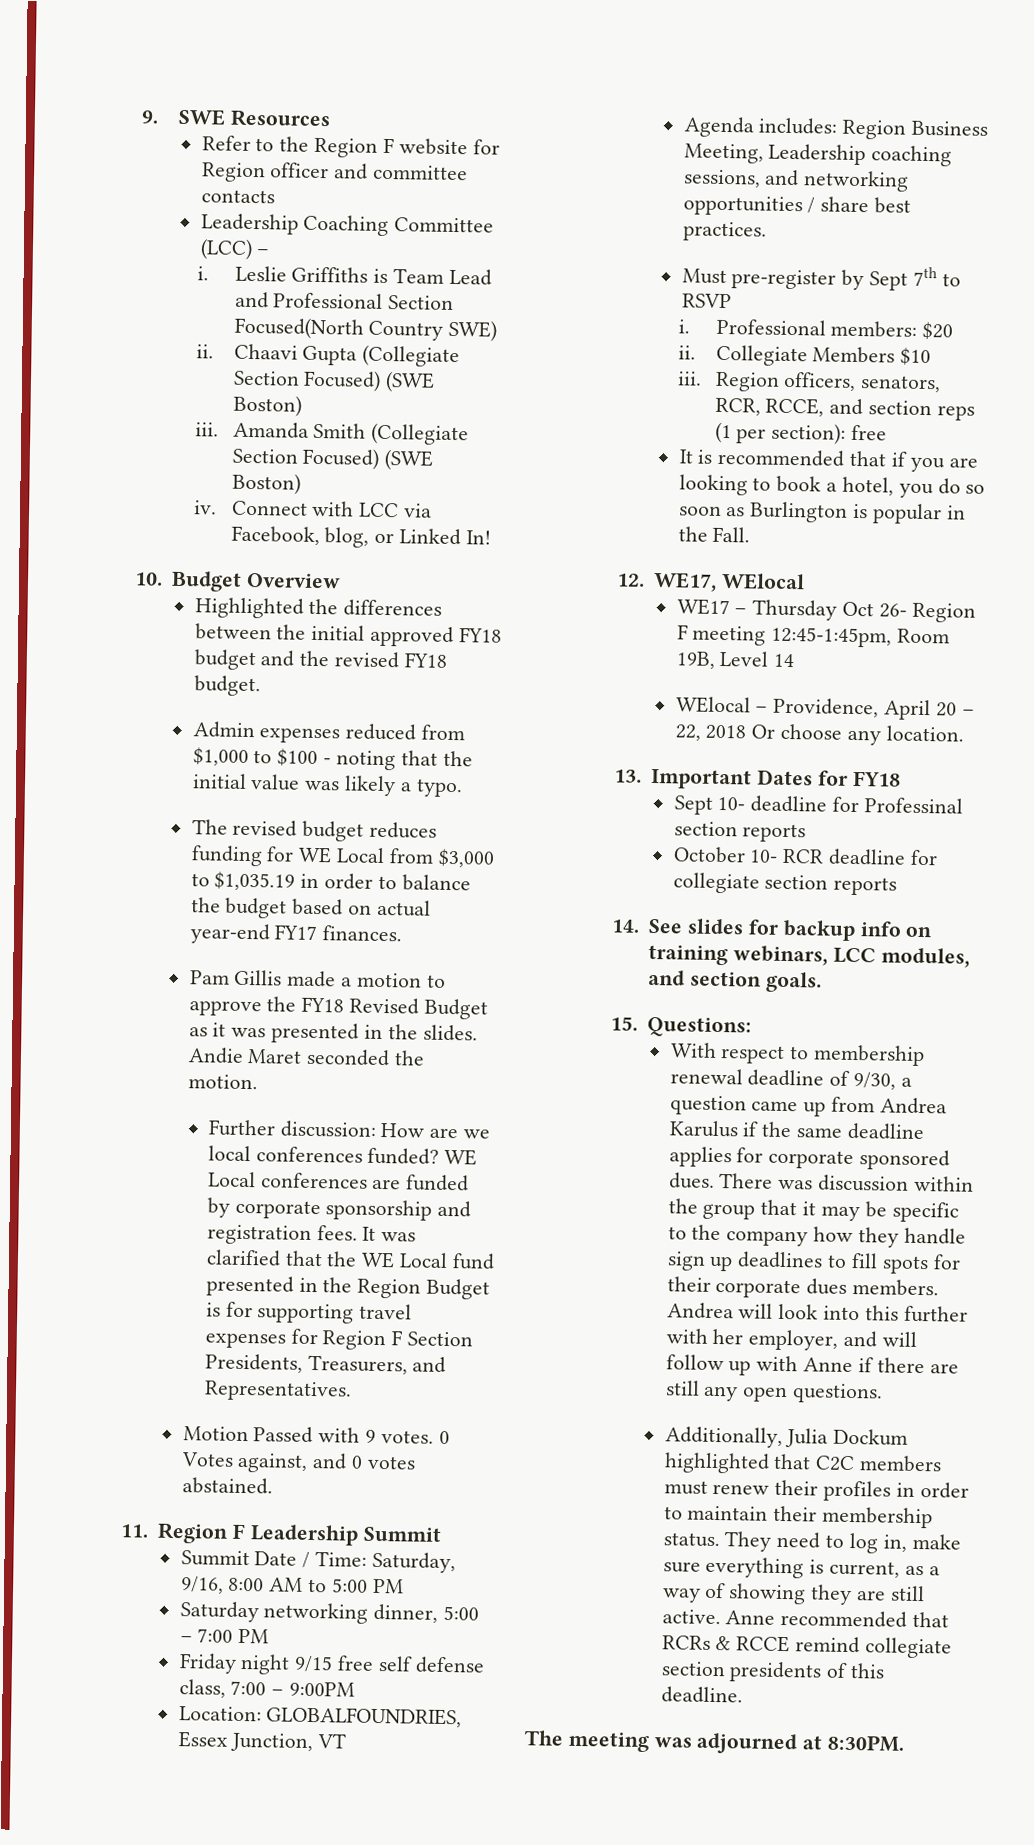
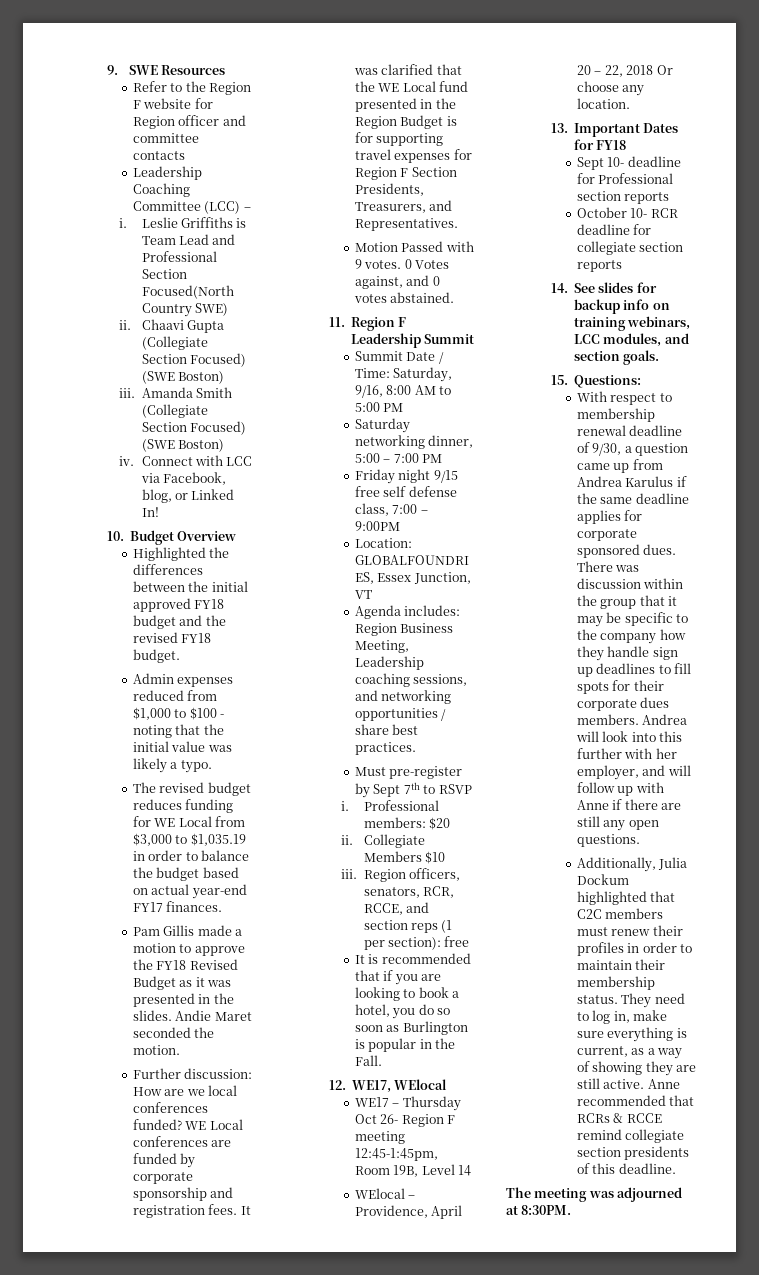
[863,797,963,814] Professinal -> [598,173,674,184] Professional

